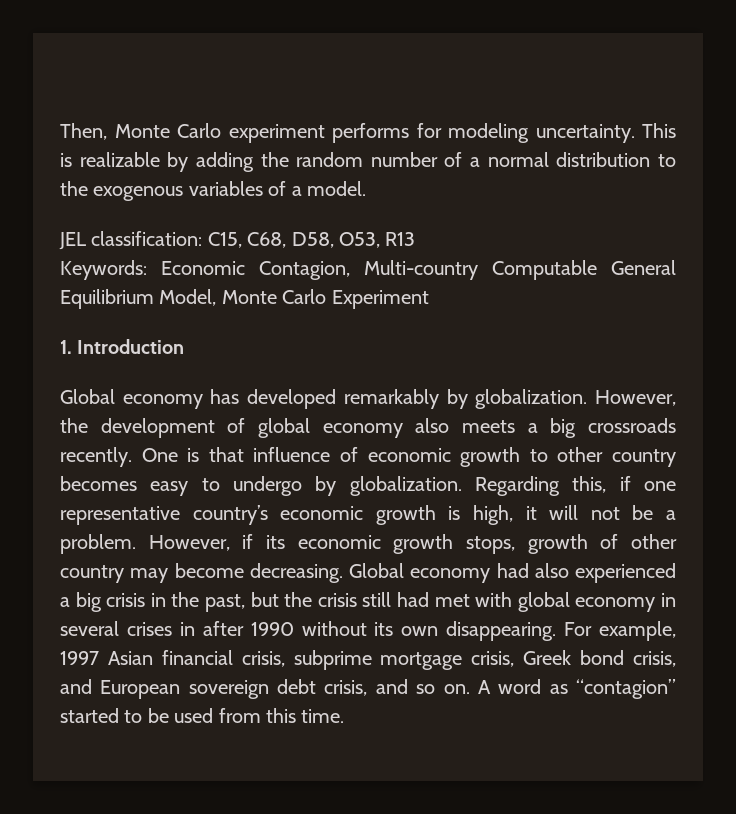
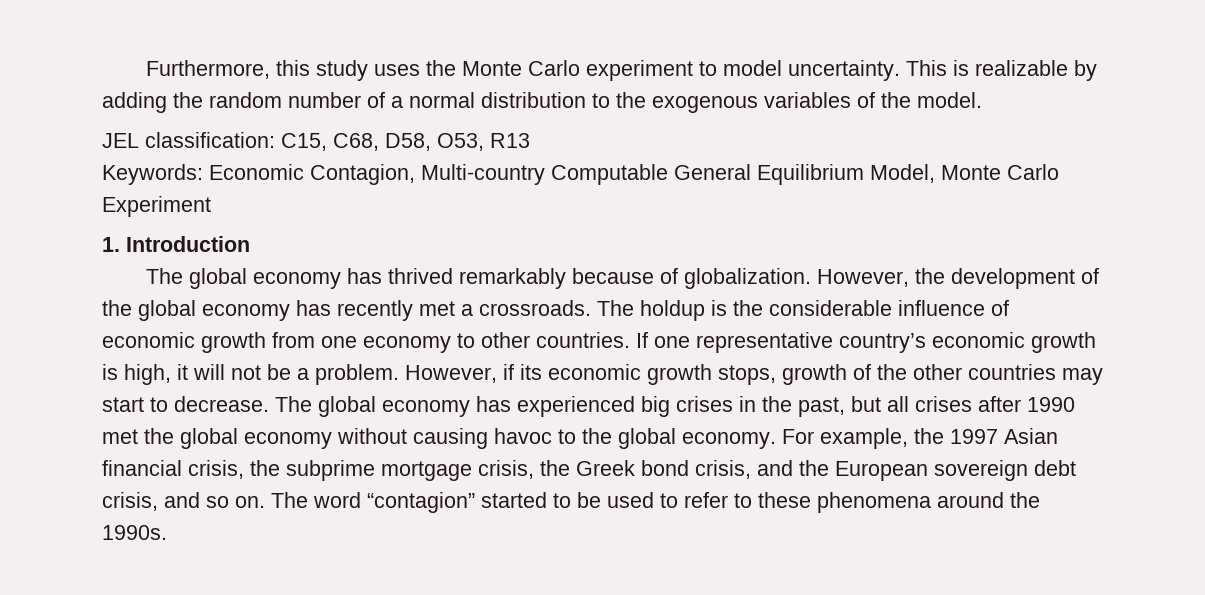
[60,123,529,143] Then, Monte Carlo experiment performs for modeling -> [146,60,783,81] Furthermore, this study uses the Monte Carlo experiment to model
[291,186,302,196] a -> [881,92,911,108] the
[60,389,468,409] Global economy has developed remarkably by -> [146,268,679,289] The global economy has thrived remarkably because of
[258,418,676,438] [60,447,677,467] [60,476,631,496] global economy also meets a big crossroads recently. One is that influence of economic growth to other country becomes easy to undergo by globalization. Regarding this, if -> [102,300,1009,321] [102,332,648,353] the global economy has recently met a crossroads. The holdup is the considerable influence of economic growth from one economy to other countries. If
[631,534,677,549] [60,563,676,583] [60,592,677,612] [60,621,557,641] other country may become decreasing. Global economy had also experienced a big crisis in the past, but the crisis still had met with global economy in several crises in after 1990 without its own disappearing. -> [877,364,1103,385] [102,396,1075,417] [102,428,776,449] the other countries may start to decrease. The global economy has experienced big crises in the past, but all crises after 1990 met the global economy without causing havoc to the global economy.
(676, 631) none -> [914,428,944,444] the
(285, 659) none -> [250,460,280,476] the
(515, 659) none -> [540,460,570,476] the
(92, 686) none -> [799,460,829,476] the
[477,679,568,694] A word as -> [271,492,361,508] The word
[218,708,345,723] from this time. -> [660,492,1040,513] [102,525,167,540] to refer to these phenomena around the 1990s.

